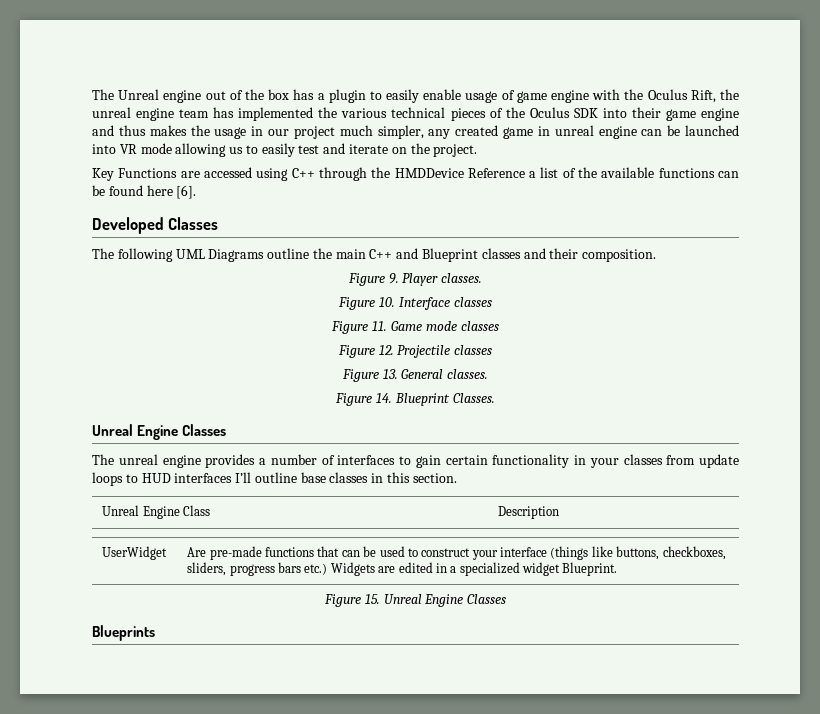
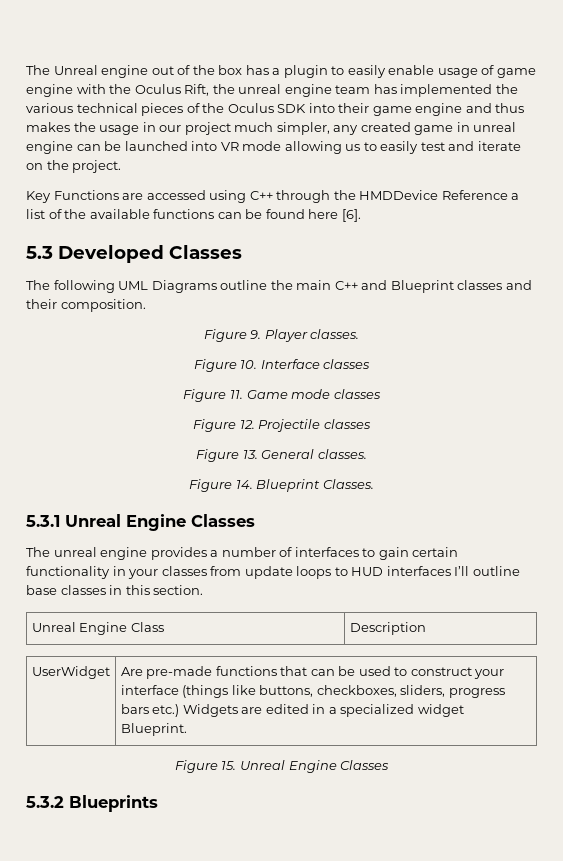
(197, 192) none -> [26,246,53,259] 5.3
(495, 398) none -> [26,515,60,527] 5.3.1
(507, 599) none -> [26,796,64,808] 5.3.2

